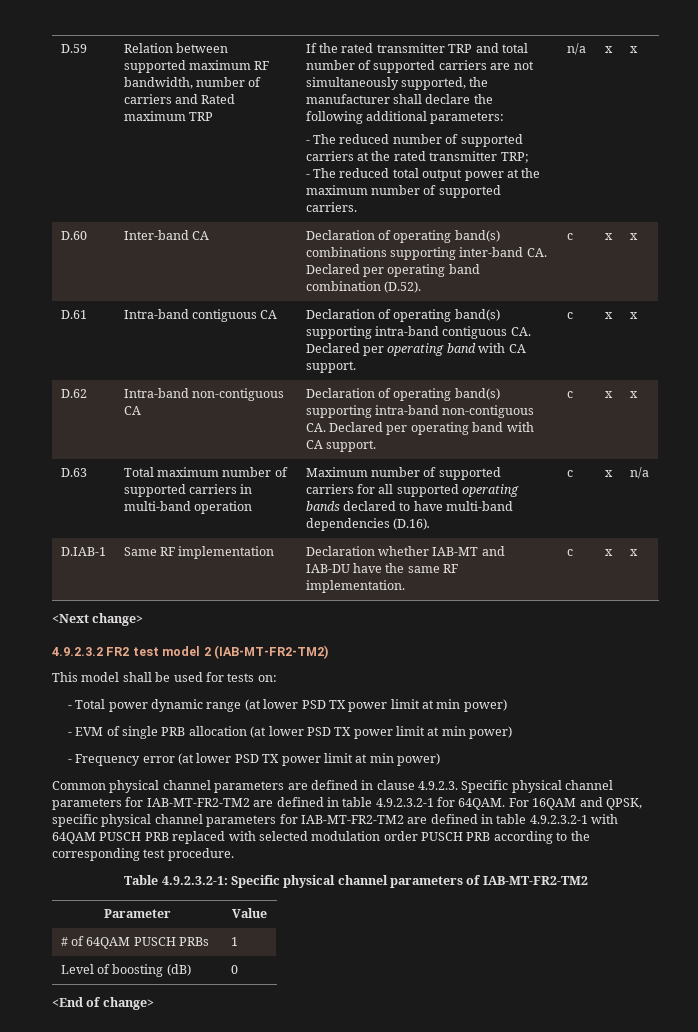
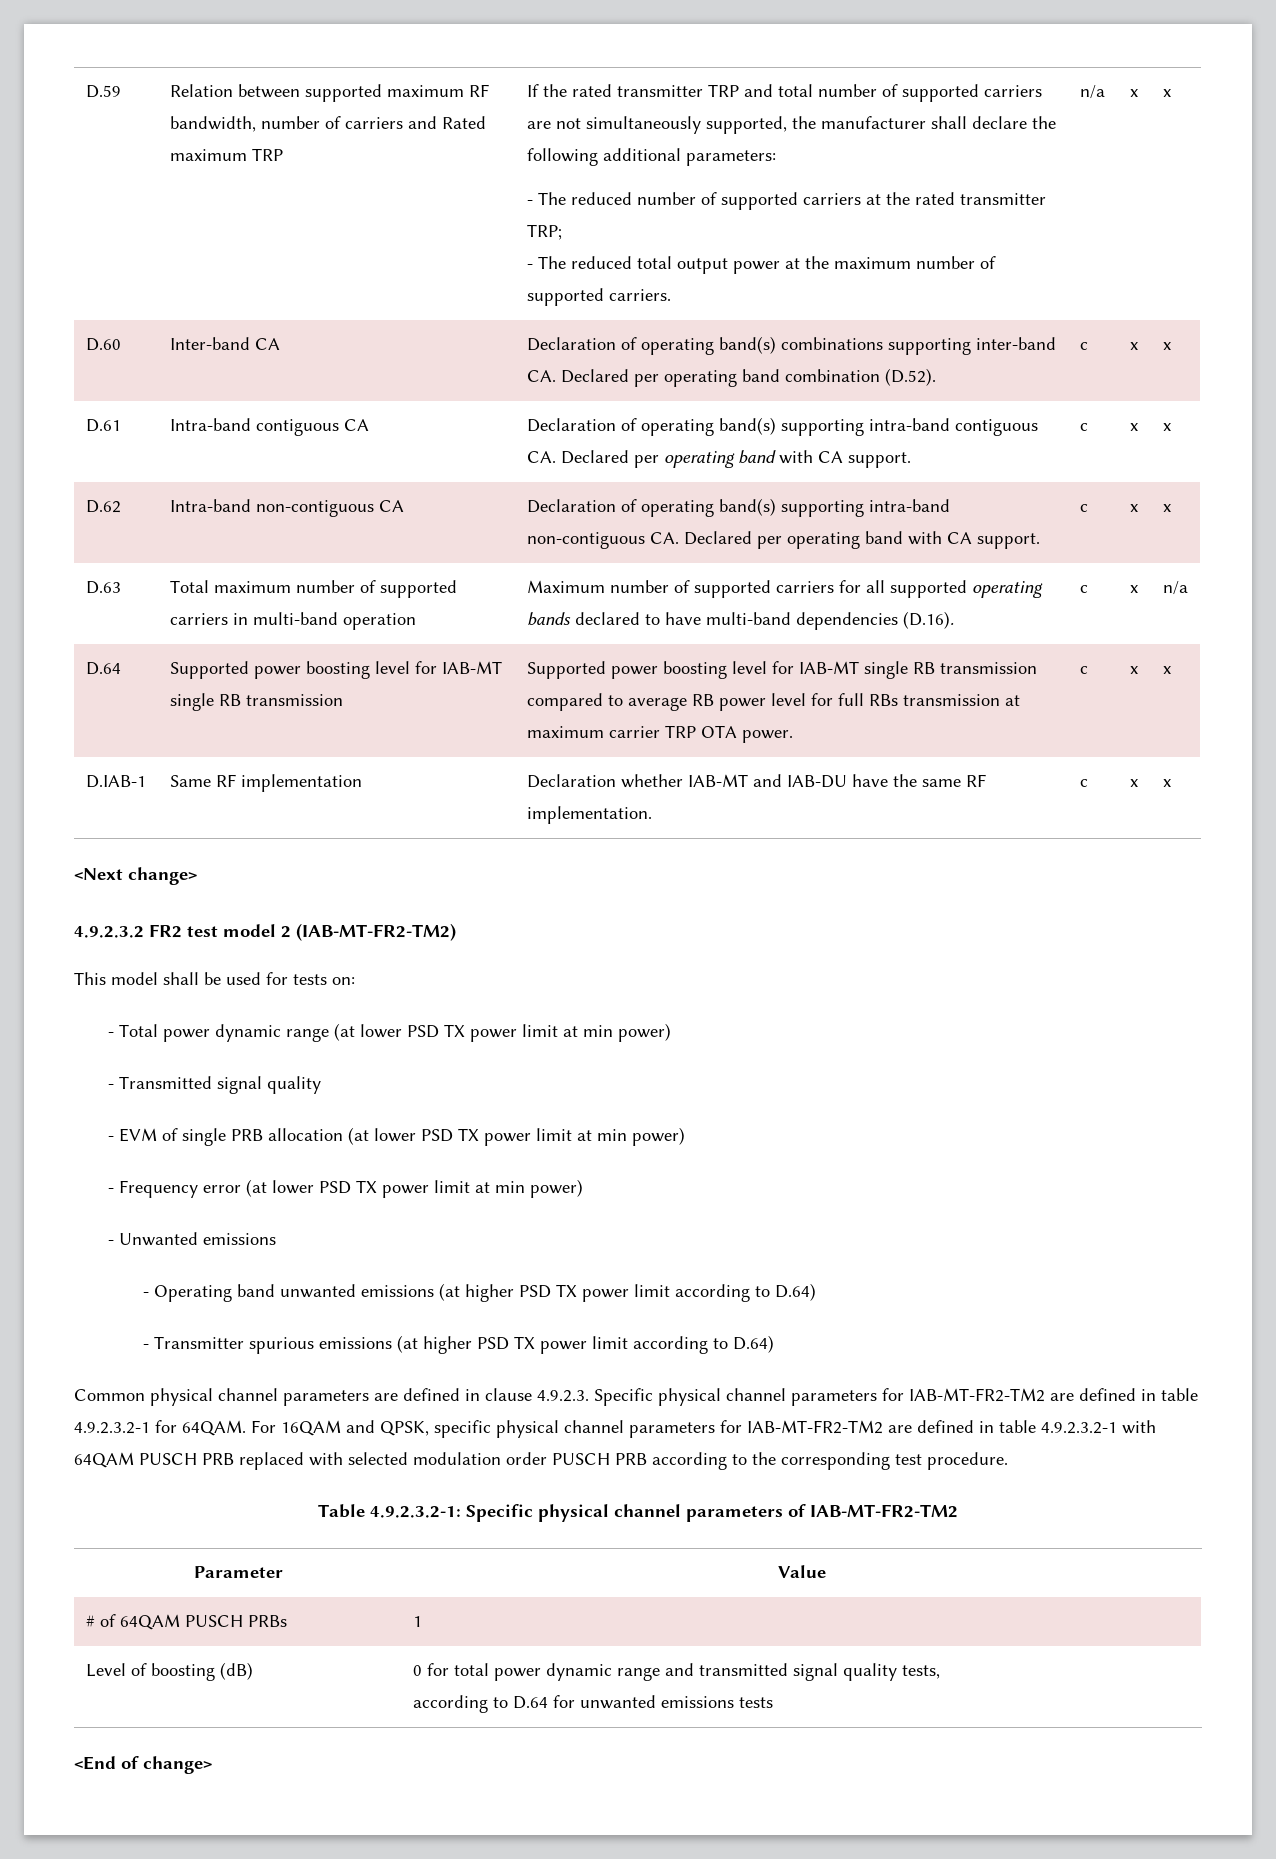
(649, 473) none -> [85,662,121,675] [169,661,502,679] [169,693,343,711] [526,661,1037,679] [526,693,1020,711] [526,725,793,743] [1079,666,1088,674] [1129,666,1138,674] [1162,666,1171,674] // D.64 | Supported power boosting level for IAB-MT single RB transmission | Supported power boosting level for IAB-MT single RB transmission compared to average RB power level for full RBs transmission at maximum carrier TRP OTA power. | c | x | x
(507, 705) none -> [108,1076,322,1094] // - Transmitted signal quality
(441, 759) none -> [108,1232,277,1246] [142,1283,816,1302] [142,1335,774,1354] // - Unwanted emissions // - Operating band unwanted emissions (at higher PSD TX power limit according to D.64) // - Transmitter spurious emissions (at higher PSD TX power limit according to D.64)
(238, 969) none -> [426,1663,940,1681] [412,1695,773,1713] for total power dynamic range and transmitted signal quality tests, // according to D.64 for unwanted emissions tests

